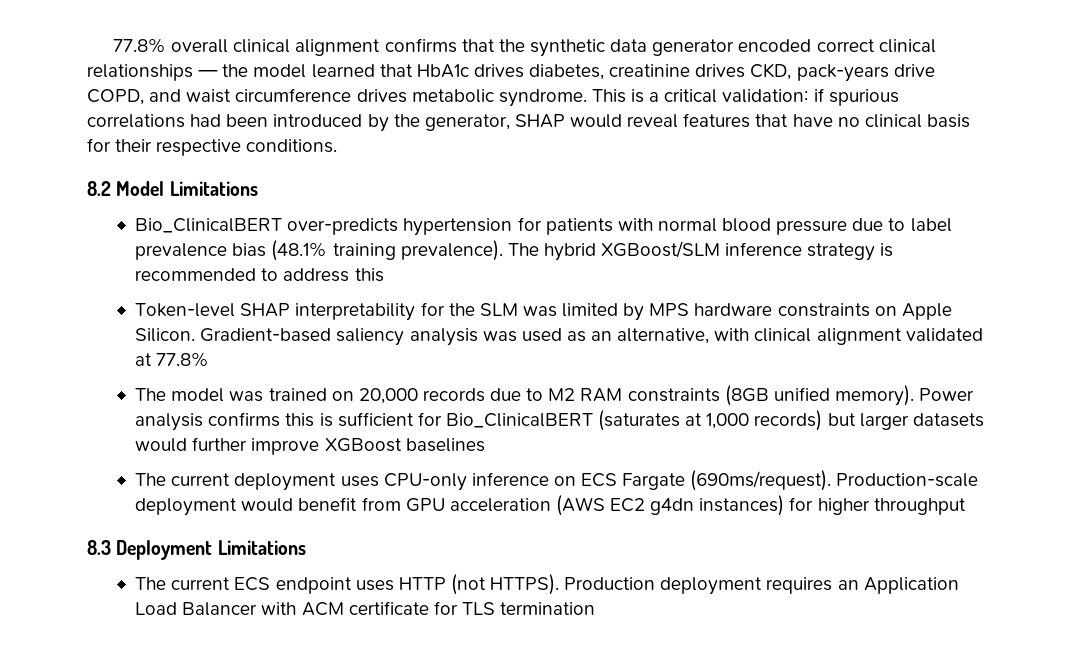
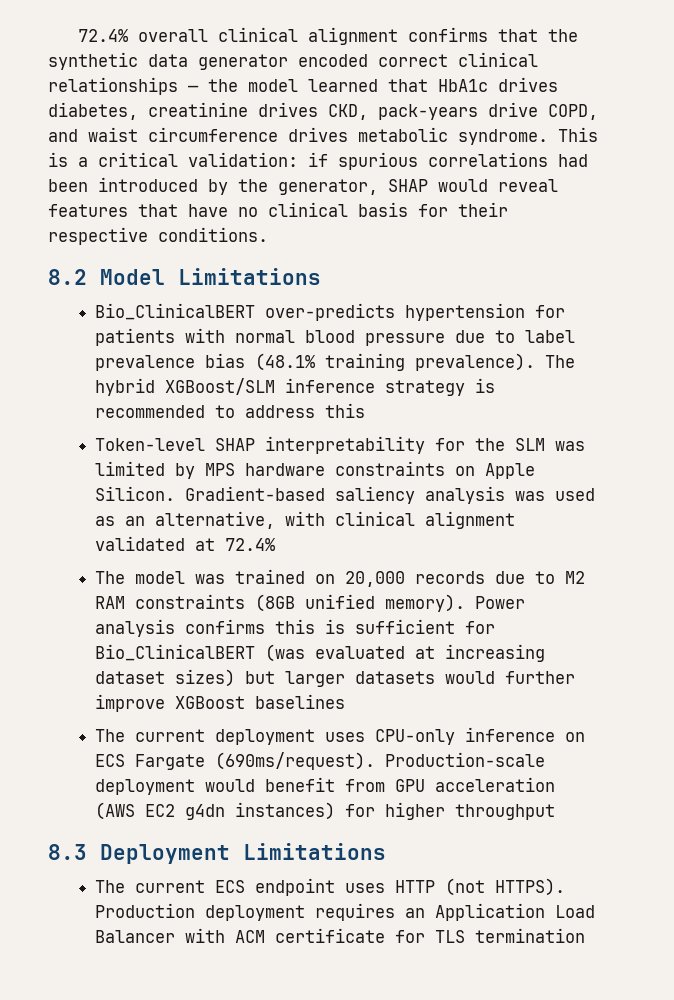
[113,38,167,53] 77.8% -> [77,29,128,42] 72.4%
[156,352,210,367] 77.8% -> [225,538,276,551] 72.4%
[598,410,823,431] (saturates at 1,000 records) -> [265,644,546,662] [95,669,236,687] (was evaluated at increasing dataset sizes)

